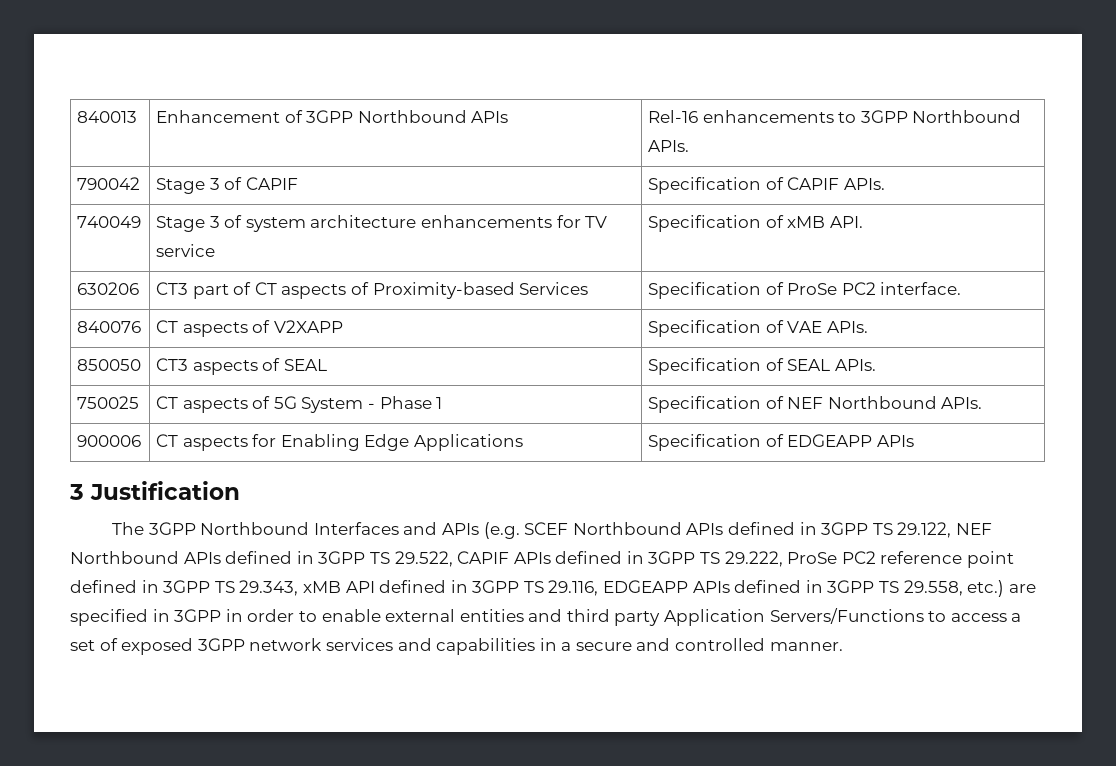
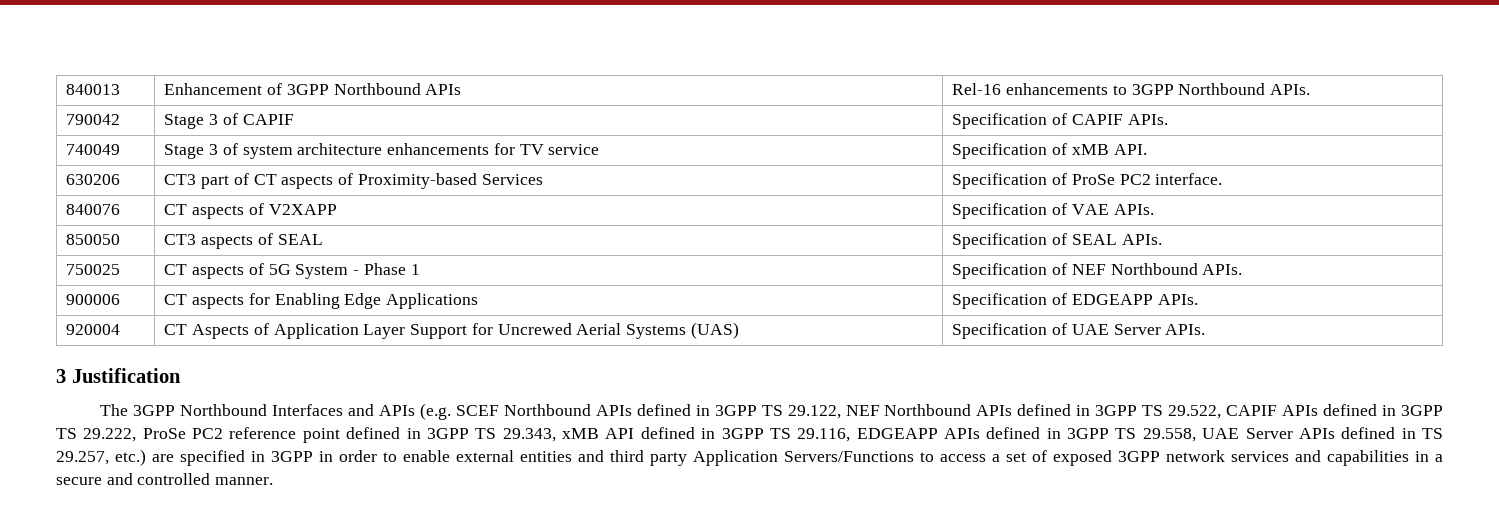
[876,435,914,447] APIs -> [1157,294,1198,305] [66,324,121,335] [164,322,739,339] [952,323,1206,339] APIs. // 920004 | CT Aspects of Application Layer Support for Uncrewed Aerial Systems (UAS) | Specification of UAE Server APIs.
(963, 588) none -> [1202,427,1443,439] [56,451,109,465] UAE Server APIs defined in TS 29.257,

